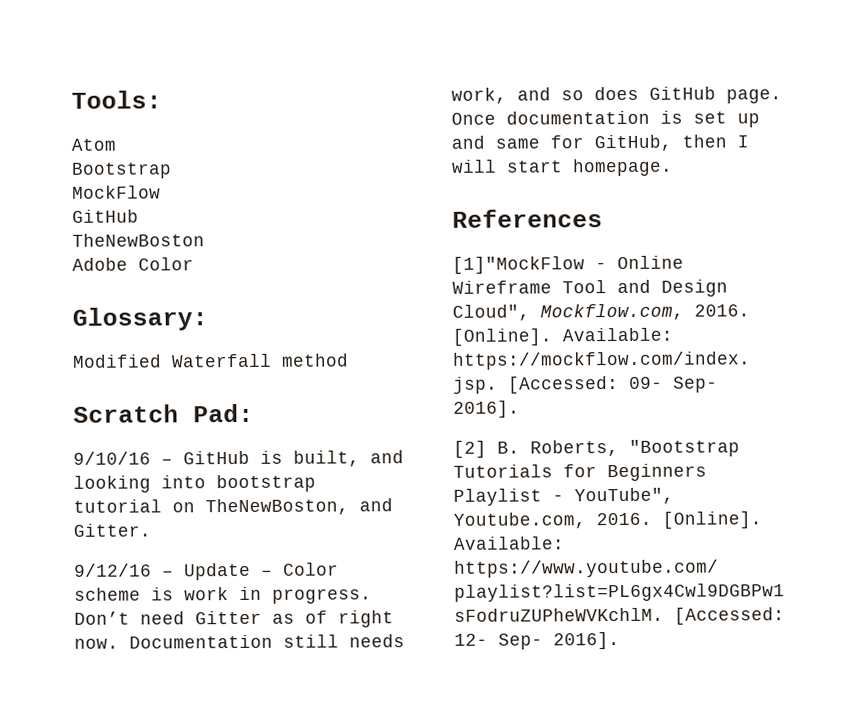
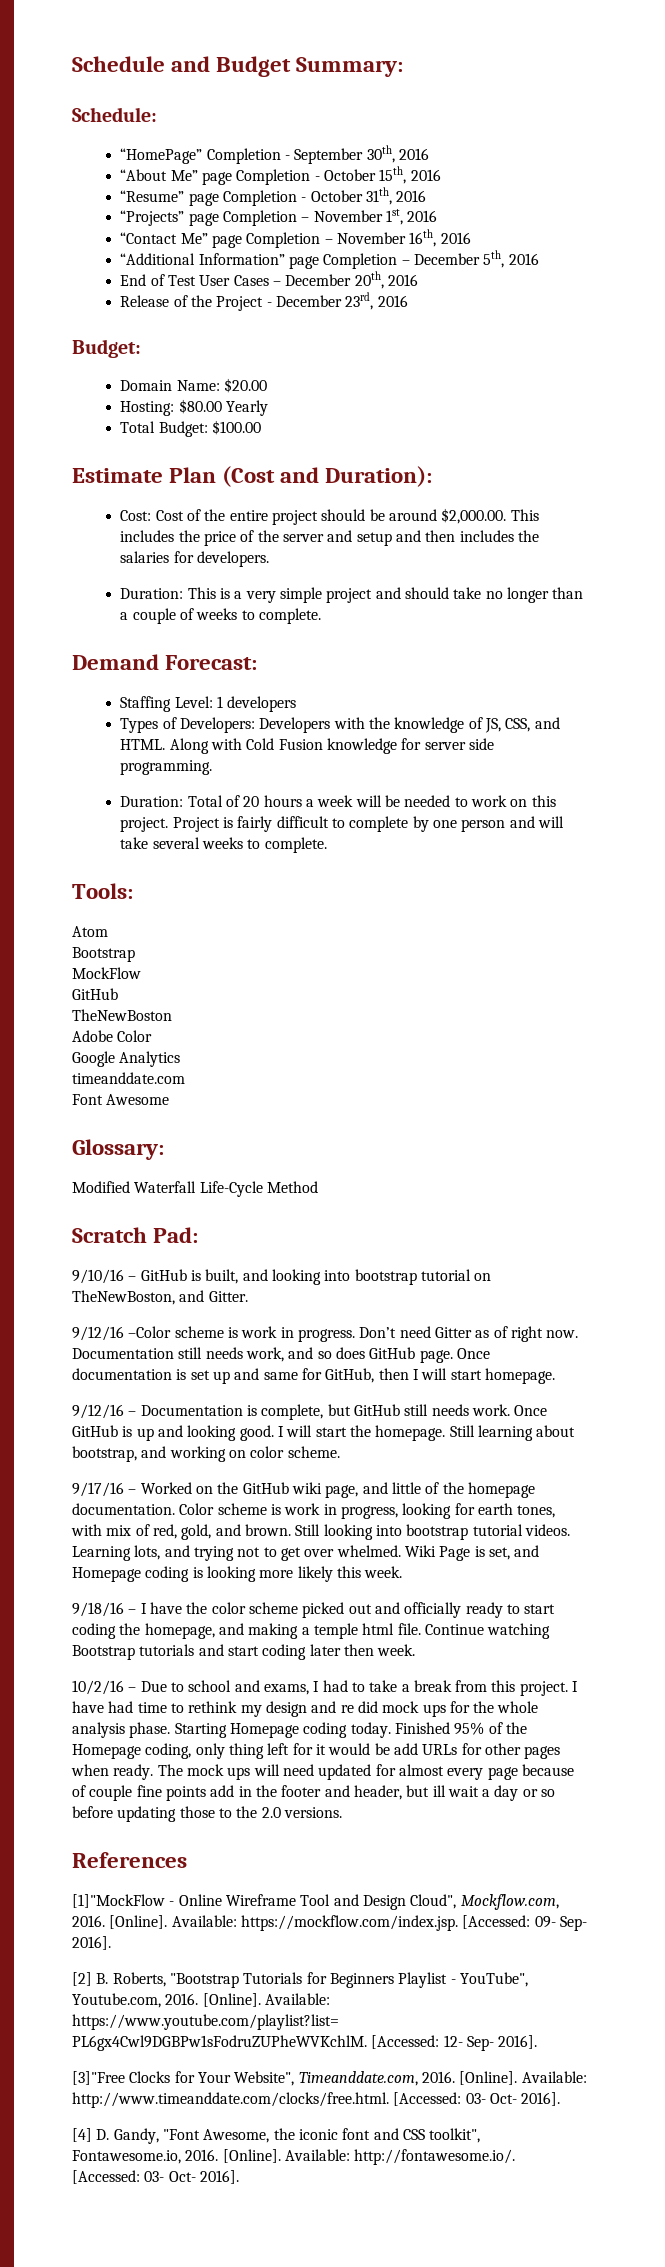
(71, 99) none -> [72,56,404,77] [72,107,157,122] [120,145,429,164] [120,166,441,185] [120,187,427,206] [120,209,438,226] [120,229,471,248] [120,250,539,269] [120,271,418,289] [120,292,408,311] [72,339,141,358] [120,378,268,393] [120,399,269,416] [120,420,262,437] [72,466,433,487] [120,508,539,525] [120,530,539,546] [120,551,270,567] [120,587,584,603] [120,608,321,624] [72,654,258,670] [120,696,297,712] [120,717,560,733] [120,738,494,754] [120,760,213,775] [120,795,556,807] [120,816,564,832] [120,837,327,853] Schedule and Budget Summary: // Schedule: // “HomePage” Completion - September 30th, 2016 // “About Me” page Completion - October 15th, 2016 // “Resume” page Completion - October 31th, 2016 // “Projects” page Completion – November 1st, 2016 // “Contact Me” page Completion – November 16th, 2016 // “Additional Information” page Completion – December 5th, 2016 // End of Test User Cases – December 20th, 2016 // Release of the Project - December 23rd, 2016 // Budget: // Domain Name: $20.00 // Hosting: $80.00 Yearly // Total Budget: $100.00 // Estimate Plan (Cost and Duration): // Cost: Cost of the entire project should be around $2,000.00. This includes the price of the server and setup and then includes the salaries for developers. // Duration: This is a very simple project and should take no longer than a couple of weeks to complete. // Demand Forecast: // Staffing Level: 1 developers // Types of Developers: Developers with the knowledge of JS, CSS, and HTML. Along with Cold Fusion knowledge for server side programming. // Duration: Total of 20 hours a week will be needed to work on this project. Project is fairly difficult to complete by one person and will take several weeks to complete. //
(194, 264) none -> [72,1051,181,1067] [72,1072,185,1084] [72,1094,170,1105] // Google Analytics // timeanddate.com // Font Awesome
[281,353,349,367] method -> [199,1181,318,1197] Life-Cycle Method
[162,562,339,581] – Update – Color -> [128,1326,172,1338] –Color
(673, 167) none -> [72,1404,548,1420] [72,1425,576,1441] [72,1446,340,1462] [72,1482,535,1498] [72,1503,556,1519] [71,1524,570,1540] [72,1545,540,1561] [72,1566,403,1582] [72,1602,556,1618] [72,1623,551,1639] [72,1644,416,1660] [72,1680,579,1696] [72,1701,539,1717] [72,1722,527,1738] [72,1743,561,1759] [71,1764,574,1780] [72,1785,556,1801] [72,1806,342,1822] // 9/12/16 – Documentation is complete, but GitHub still needs work. Once GitHub is up and looking good. I will start the homepage. Still learning about bootstrap, and working on color scheme. // 9/17/16 – Worked on the GitHub wiki page, and little of the homepage documentation. Color scheme is work in progress, looking for earth tones, with mix of red, gold, and brown. Still looking into bootstrap tutorial videos. Learning lots, and trying not to get over whelmed. Wiki Page is set, and Homepage coding is looking more likely this week. // 9/18/16 – I have the color scheme picked out and officially ready to start coding the homepage, and making a temple html file. Continue watching Bootstrap tutorials and start coding later then week. // 10/2/16 – Due to school and exams, I had to take a break from this project. I have had time to rethink my design and re did mock ups for the whole analysis phase. Starting Homepage coding today. Finished 95% of the Homepage coding, only thing left for it would be add URLs for other pages when ready. The mock ups will need updated for almost every page because of couple fine points add in the footer and header, but ill wait a day or so before updating those to the 2.0 versions.
(620, 641) none -> [72,2071,587,2086] [72,2092,561,2108] [72,2128,481,2144] [72,2149,516,2165] [72,2170,239,2184] // [3]"Free Clocks for Your Website", Timeanddate.com, 2016. [Online]. Available: http://www.timeanddate.com/clocks/free.html. [Accessed: 03- Oct- 2016]. // [4] D. Gandy, "Font Awesome, the iconic font and CSS toolkit", Fontawesome.io, 2016. [Online]. Available: http://fontawesome.io/. [Accessed: 03- Oct- 2016].

